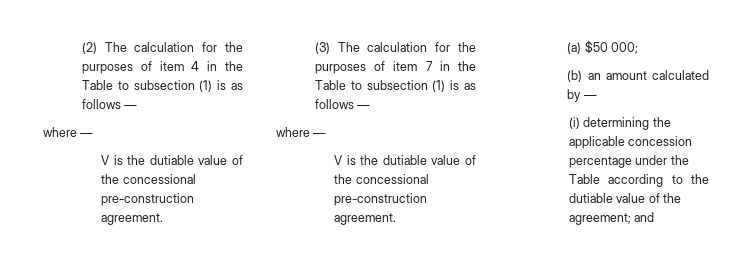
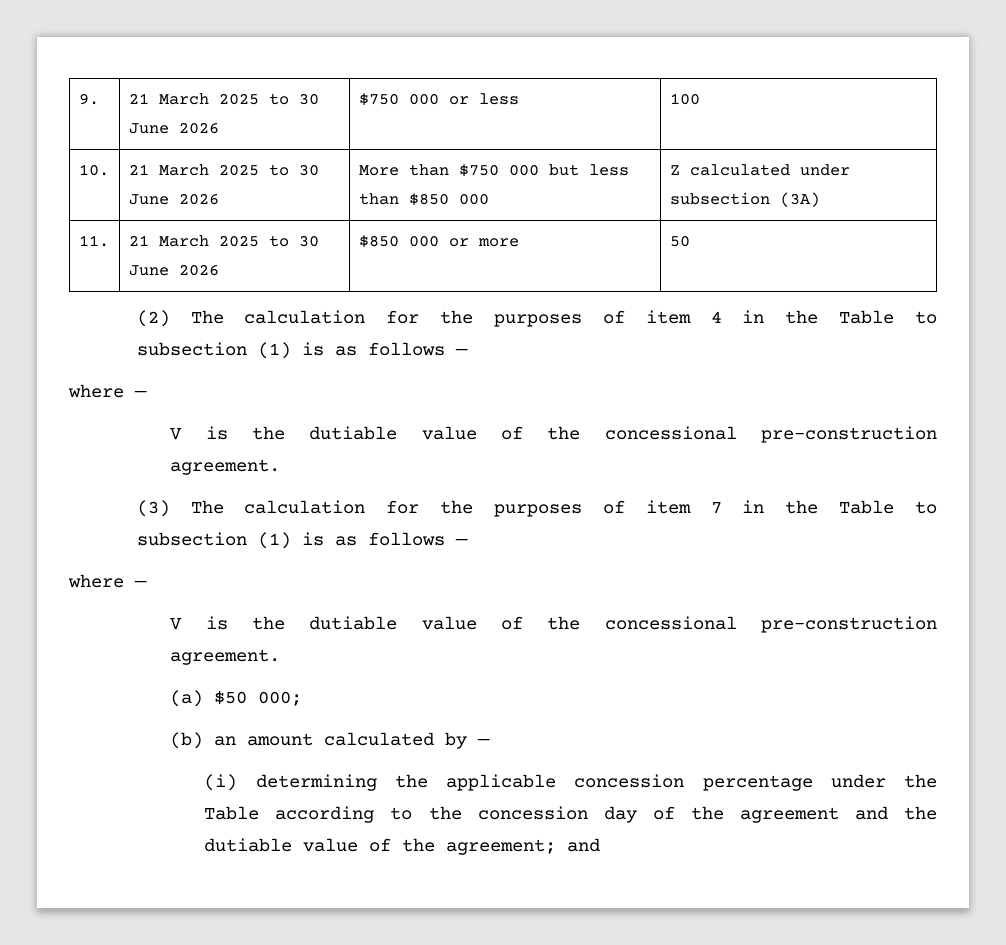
(81, 48) none -> [78,93,99,105] [128,93,319,105] [128,122,219,134] [358,93,519,106] [669,93,700,105] [78,164,109,176] [128,164,319,176] [128,193,219,205] [358,164,629,177] [358,193,489,206] [669,164,850,176] [669,192,820,207] [78,235,109,247] [128,235,319,247] [128,264,219,276] [358,235,519,248] [669,235,690,247] 9. | 21 March 2025 to 30 June 2026 | $750 000 or less | 100 // 10. | 21 March 2025 to 30 June 2026 | More than $750 000 but less than $850 000 | Z calculated under subsection (3A) // 11. | 21 March 2025 to 30 June 2026 | $850 000 or more | 50 //
(709, 179) none -> [477,806,938,823] concession day of the agreement and the

